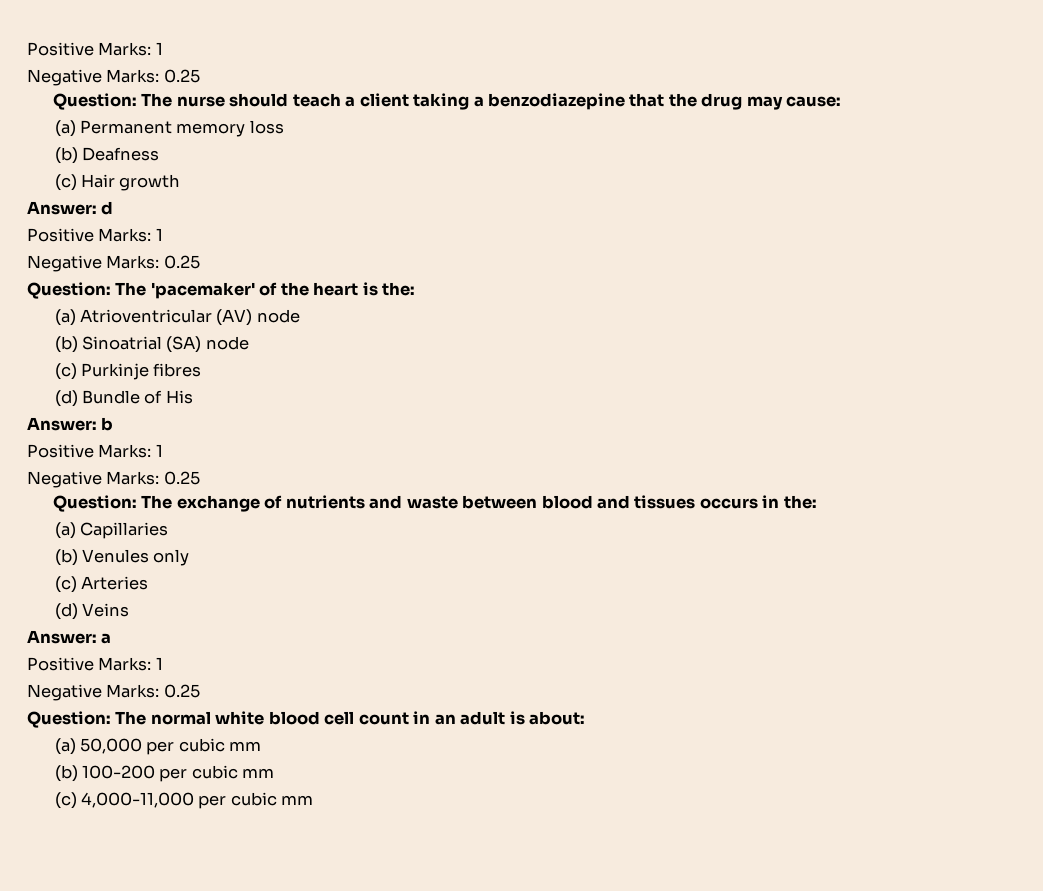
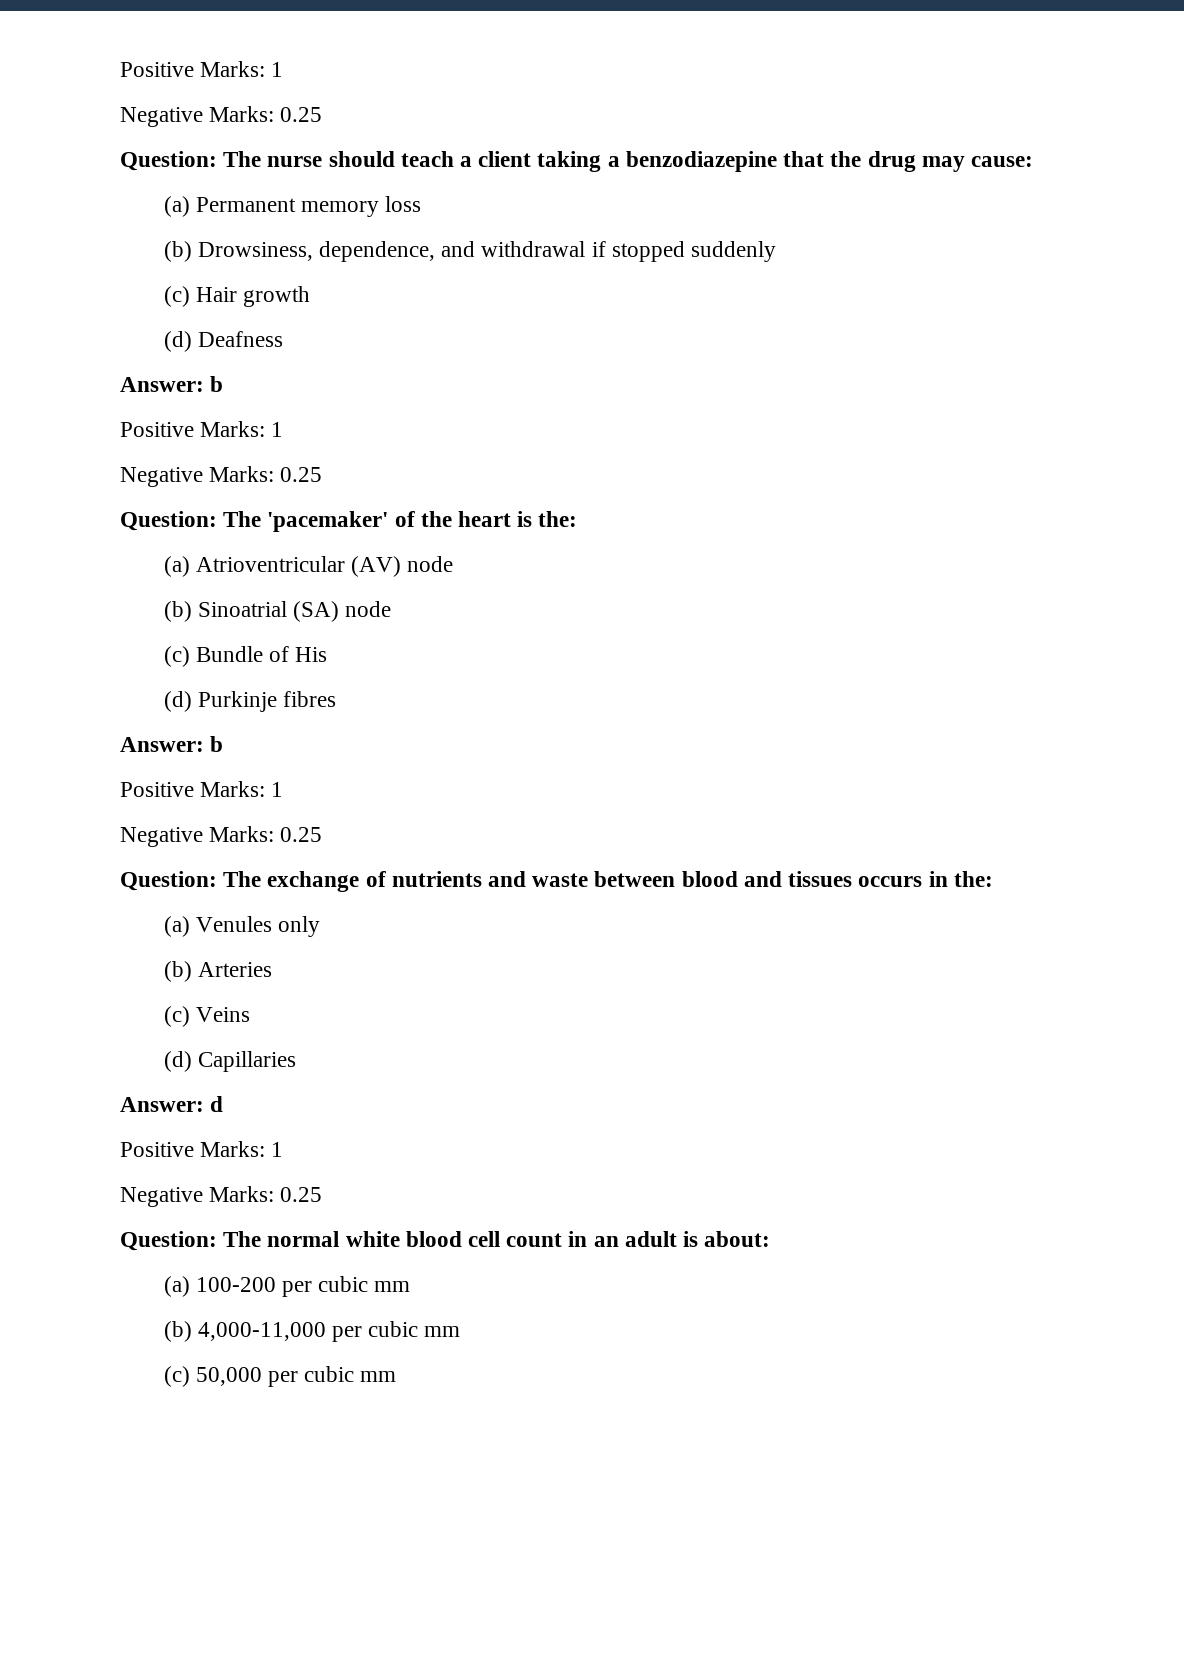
[82,147,160,161] Deafness -> [197,241,777,262] Drowsiness, dependence, and withdrawal if stopped suddenly
[27,201,114,215] // Answer: d -> [163,331,283,352] [120,376,224,392] // (d) Deafness // Answer: b
[81,363,202,380] [54,390,78,407] Purkinje fibres // (d) -> (190, 656) none
(193, 397) none -> [163,691,337,712] // (d) Purkinje fibres
[80,522,169,539] [54,549,78,566] Capillaries // (b) -> (190, 926) none
[54,576,77,593] (c) -> [163,961,192,982] (b)
[54,603,78,620] (d) -> [163,1006,190,1027] (c)
[27,630,112,644] // Answer: a -> [163,1051,296,1072] [120,1096,224,1112] // (d) Capillaries // Answer: d
[80,738,143,754] 50,000 -> [195,1277,276,1292] 100-200
[82,765,156,779] 100-200 -> [197,1322,326,1341] 4,000-11,000
[81,792,195,808] 4,000-11,000 -> [195,1367,262,1386] 50,000

